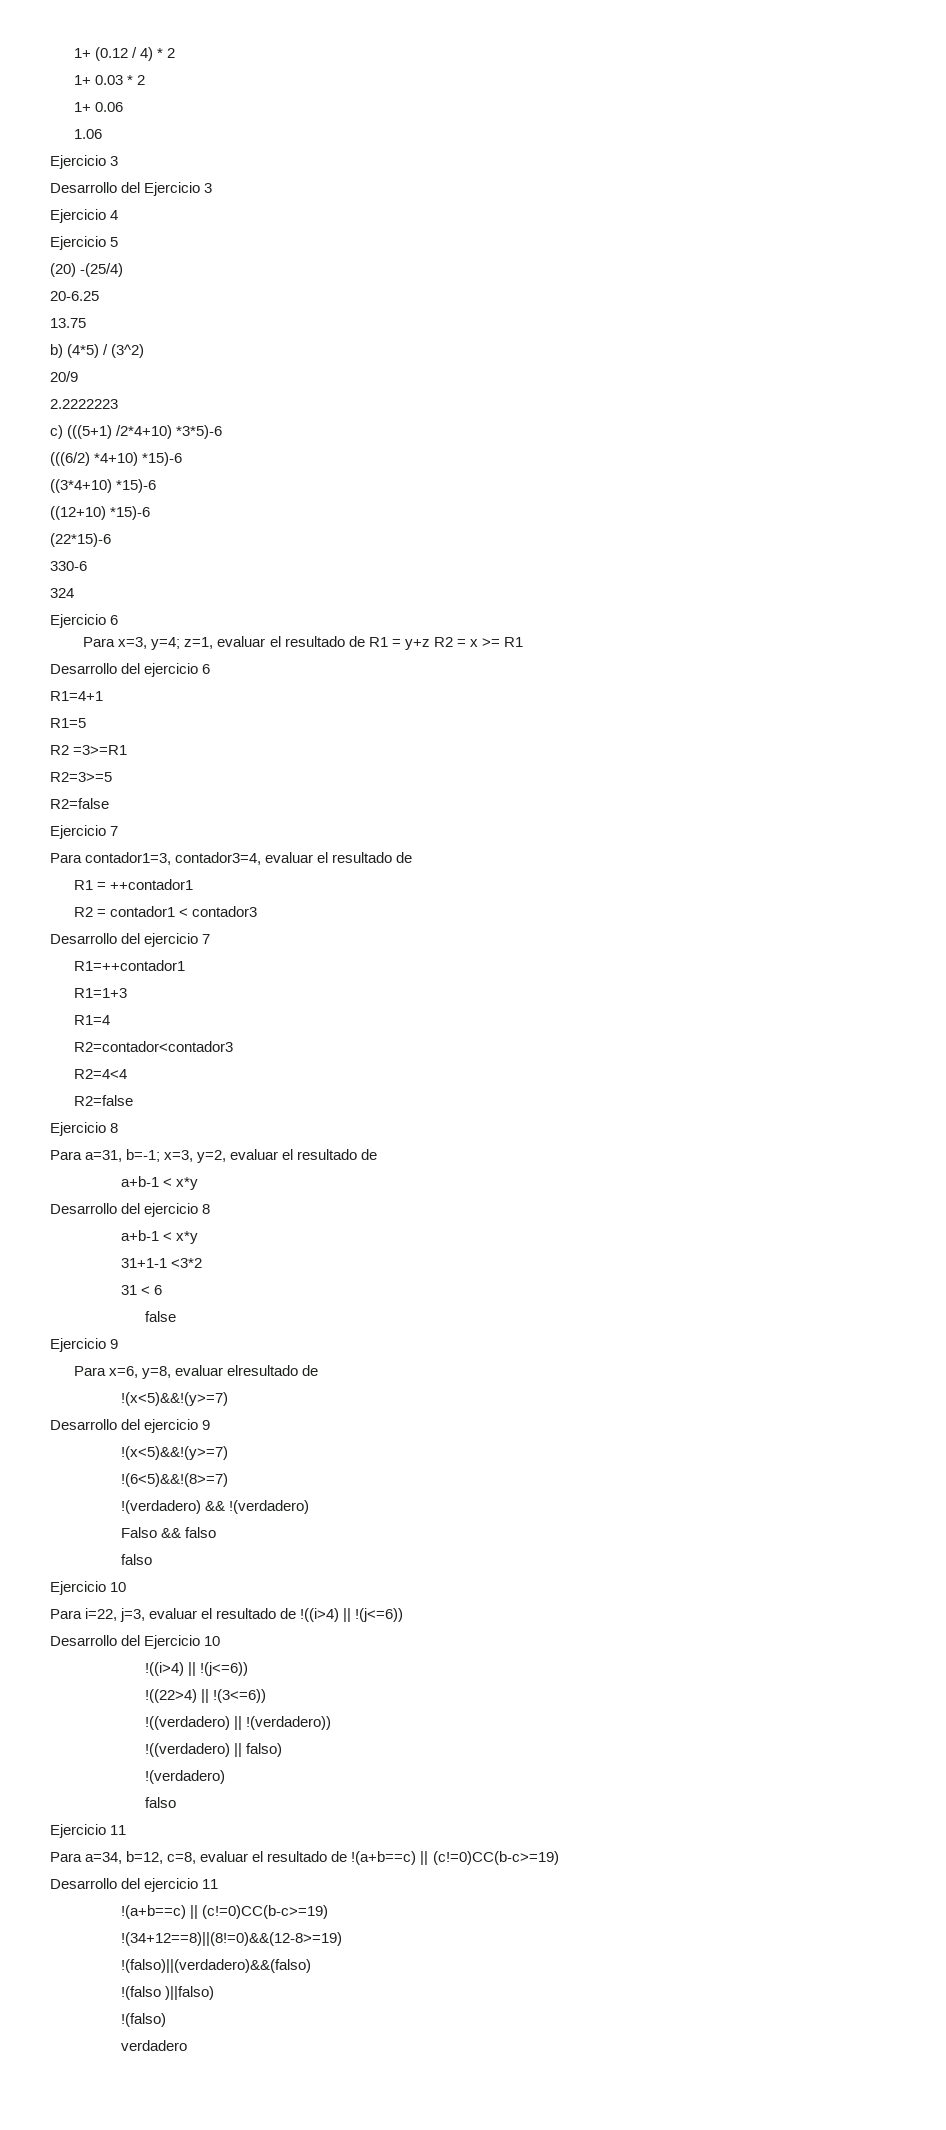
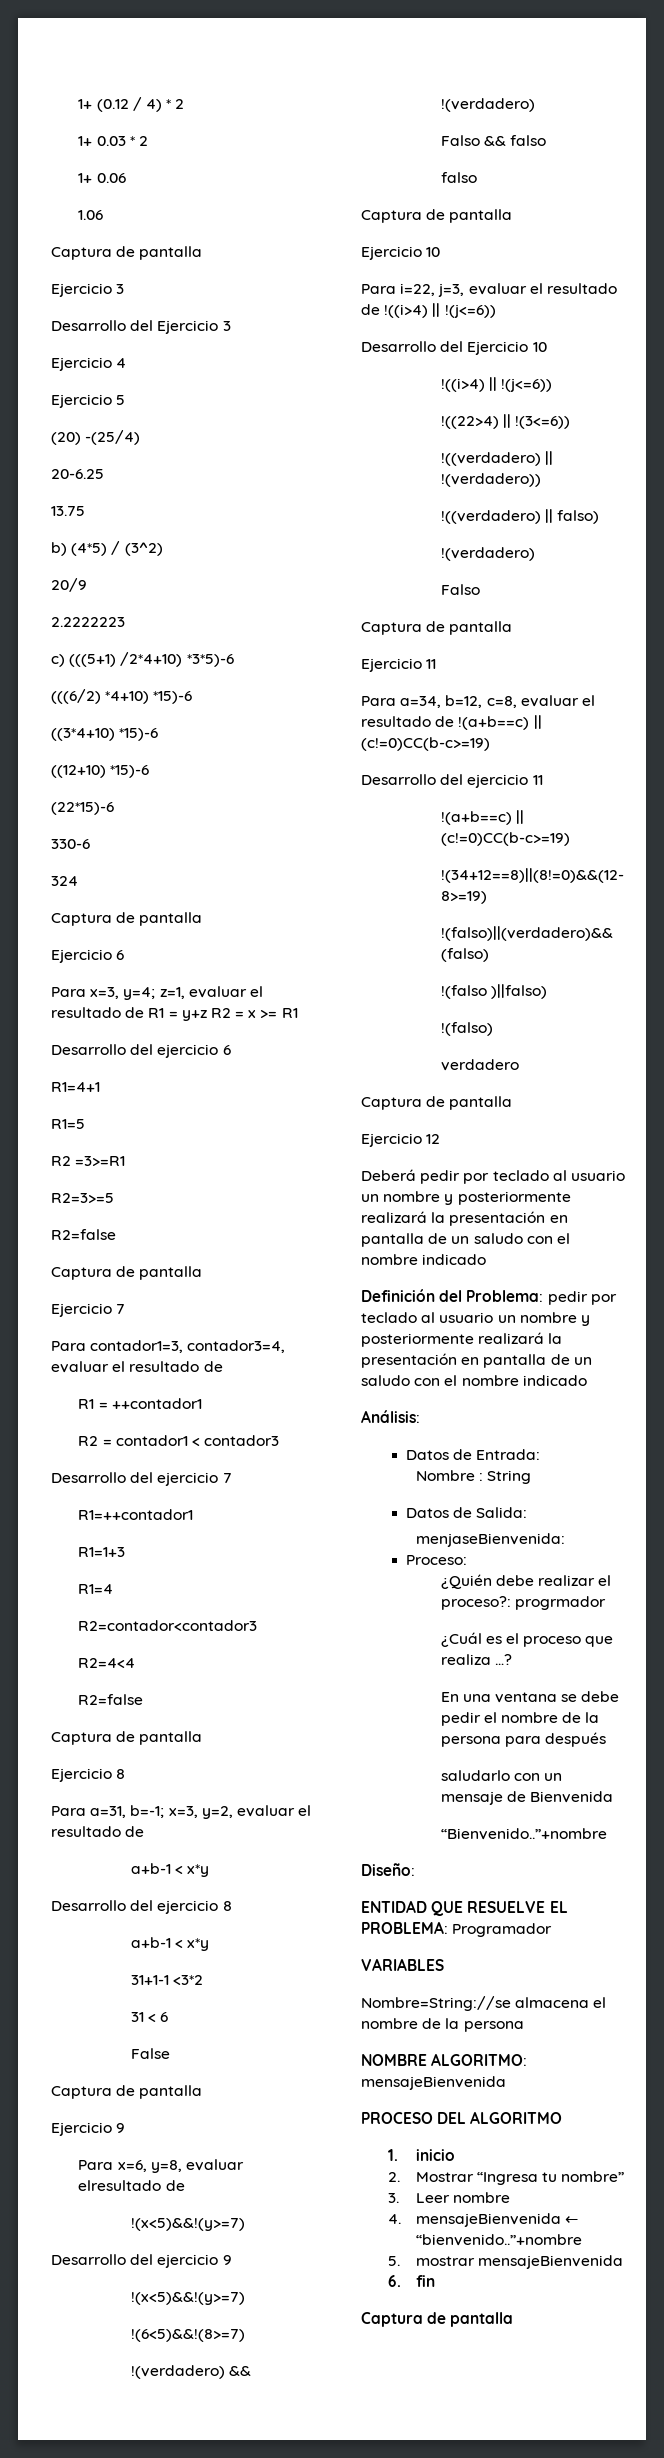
(102, 134) none -> [51,246,203,260] // Captura de pantalla
(74, 593) none -> [51,912,203,926] // Captura de pantalla
(109, 803) none -> [51,1266,203,1280] // Captura de pantalla
(133, 1100) none -> [51,1731,203,1745] // Captura de pantalla
[144,1311,176,1322] false -> [130,2048,170,2059] [51,2085,203,2099] False // Captura de pantalla
(152, 1559) none -> [361,209,513,223] // Captura de pantalla
[144,1797,176,1808] falso -> [440,584,480,595] [361,621,513,635] Falso // Captura de pantalla
(187, 2045) none -> [361,1096,513,1110] [361,1133,441,1147] [361,1169,625,1184] [361,1191,571,1205] [361,1211,568,1226] [361,1233,570,1247] [361,1254,487,1265] [361,1289,617,1305] [361,1312,590,1326] [361,1332,563,1347] [361,1353,592,1368] [361,1375,587,1386] [361,1410,420,1423] [405,1449,540,1460] [415,1470,532,1484] [405,1507,527,1518] [415,1533,565,1547] [405,1555,467,1565] [440,1574,612,1589] [440,1596,606,1610] [440,1632,614,1647] [440,1654,512,1665] [440,1691,620,1703] [440,1712,600,1726] [440,1732,606,1747] [440,1770,562,1781] [440,1791,613,1805] [440,1828,607,1840] [361,1863,415,1876] [361,1900,568,1916] [361,1921,553,1937] [361,1958,444,1971] [361,1996,607,2011] [361,2018,524,2032] [361,2053,528,2066] [361,2076,506,2090] [361,2111,563,2124] [388,2149,455,2161] [388,2171,625,2185] [388,2192,511,2203] [388,2213,579,2227] [415,2234,582,2246] [388,2255,624,2269] [388,2275,435,2287] [361,2312,514,2327] // Captura de pantalla // Ejercicio 12 // Deberá pedir por teclado al usuario un nombre y posteriormente realizará la presentación en pantalla de un saludo con el nombre indicado // Definición del Problema: pedir por teclado al usuario un nombre y posteriormente realizará la presentación en pantalla de un saludo con el nombre indicado // Análisis: // Datos de Entrada: // Nombre : String // Datos de Salida: // menjaseBienvenida: // Proceso: // ¿Quién debe realizar el proceso?: progrmador // ¿Cuál es el proceso que realiza …? // En una ventana se debe pedir el nombre de la persona para después // saludarlo con un mensaje de Bienvenida // “Bienvenido..”+nombre // Diseño: // ENTIDAD QUE RESUELVE EL PROBLEMA: Programador // VARIABLES // Nombre=String://se almacena el nombre de la persona // NOMBRE ALGORITMO: mensajeBienvenida // PROCESO DEL ALGORITMO // 1. inicio // 2. Mostrar “Ingresa tu nombre” // 3. Leer nombre // 4. mensajeBienvenida ← “bienvenido..”+nombre // 5. mostrar mensajeBienvenida // 6. fin // Captura de pantalla

